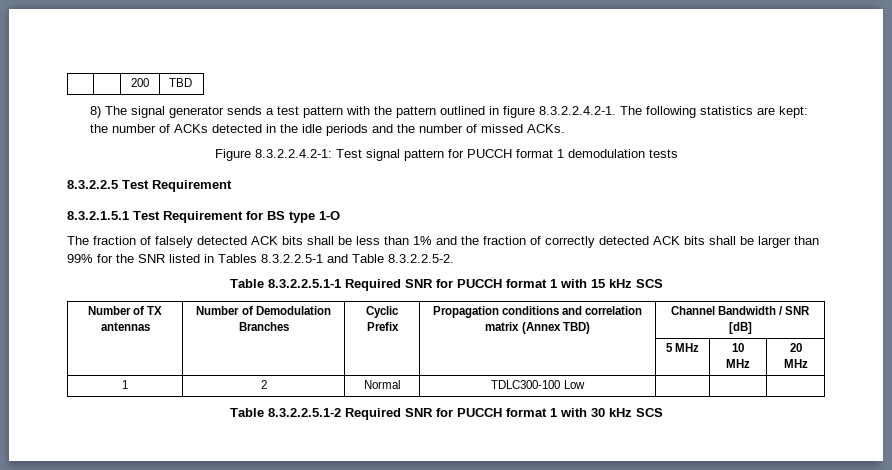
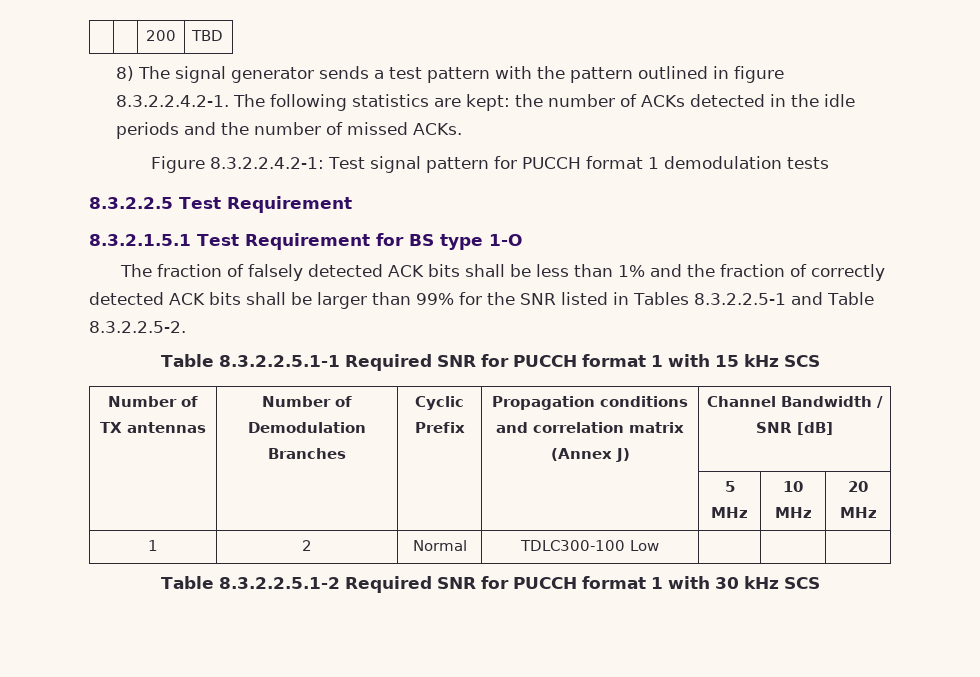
[562,322,590,334] TBD) -> [615,448,630,462] J)

